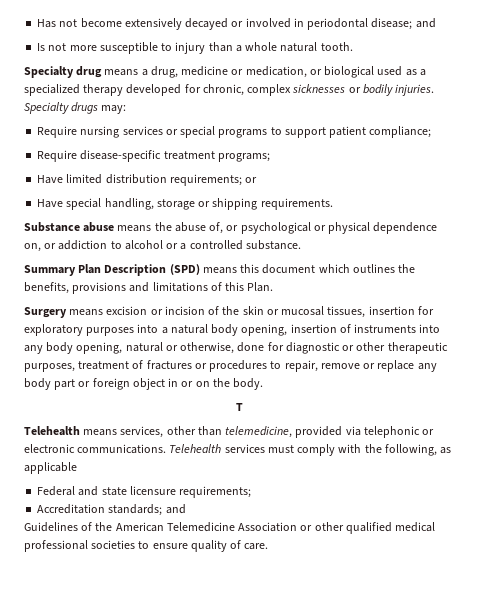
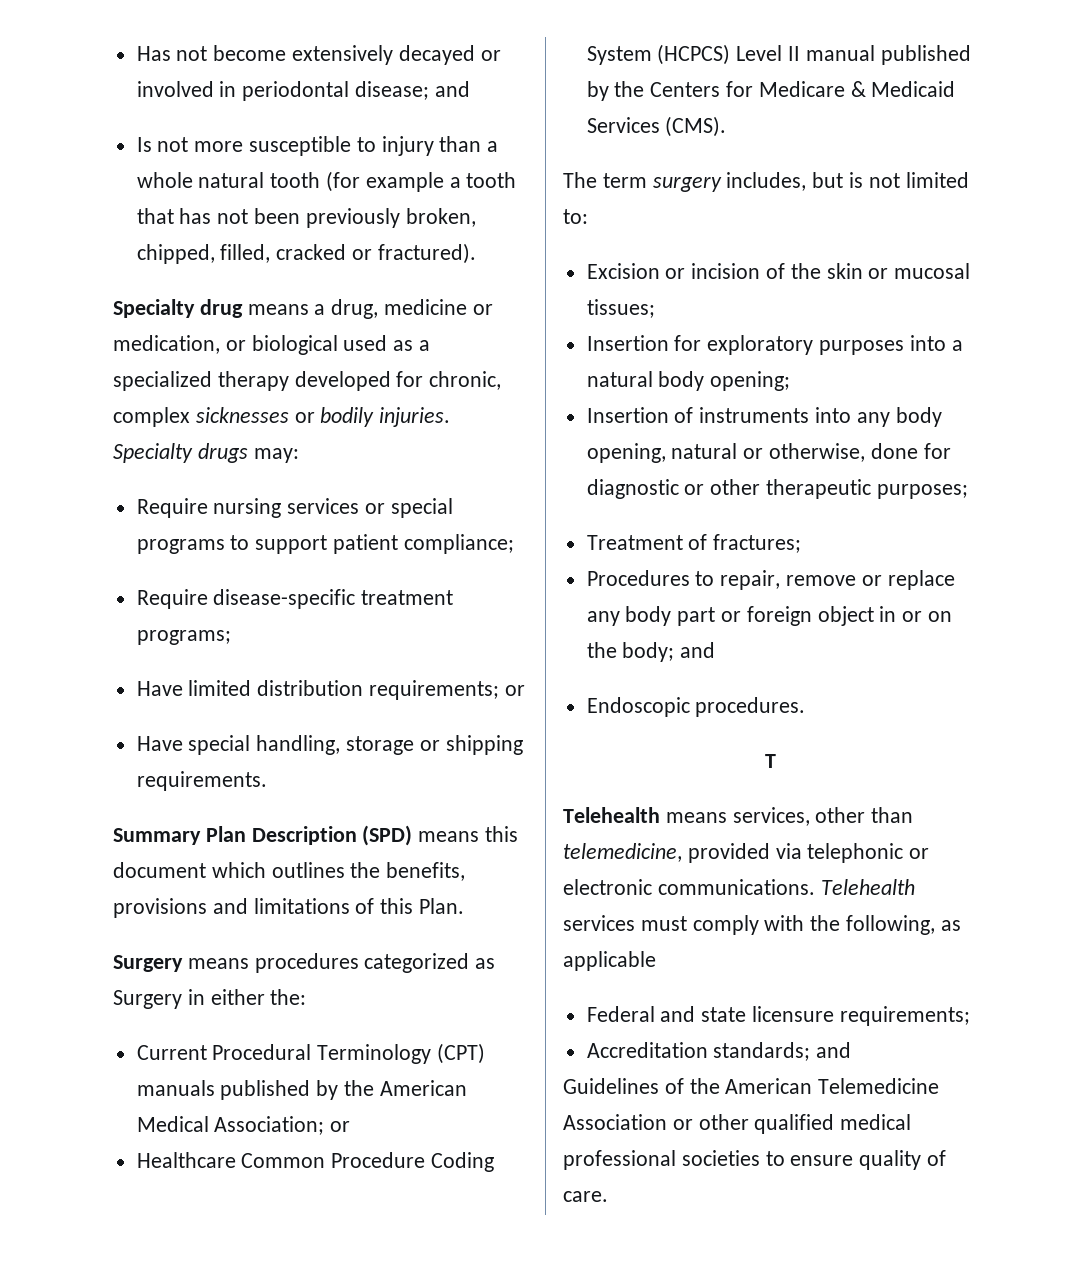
[320,42,353,51] tooth. -> [270,171,517,192] [136,208,476,228] [136,243,476,264] tooth (for example a tooth that has not been previously broken, chipped, filled, cracked or fractured).
[24,222,438,234] [24,240,301,252] // Substance abuse means the abuse of, or psychological or physical dependence on, or addiction to alcohol or a controlled substance. -> (267, 781) none
[106,306,148,315] excision -> [254,953,496,973] [113,989,307,1009] [136,1043,486,1064] [136,1080,467,1100] [136,1116,351,1135] [136,1152,495,1172] [586,44,971,65] [586,81,956,101] [586,116,727,137] [563,172,969,192] [563,209,588,224] [586,263,660,279] procedures categorized as Surgery in either the: // Current Procedural Terminology (CPT) manuals published by the American Medical Association; or // Healthcare Common Procedure Coding System (HCPCS) Level II manual published by the Centers for Medicare & Medicaid Services (CMS). // The term surgery includes, but is not limited to: // Excision
[327,306,415,318] tissues, insertion -> [586,299,655,318] [586,335,669,351] tissues; // Insertion
[241,324,337,336] opening, insertion -> [710,371,791,391] [586,407,669,423] opening; // Insertion
[24,360,268,372] purposes, treatment of fractures or procedures -> [876,484,968,499] [586,534,802,553] [586,570,690,586] purposes; // Treatment of fractures; // Procedures
[233,378,264,390] body. -> [622,642,716,662] [586,697,806,717] body; and // Endoscopic procedures.

